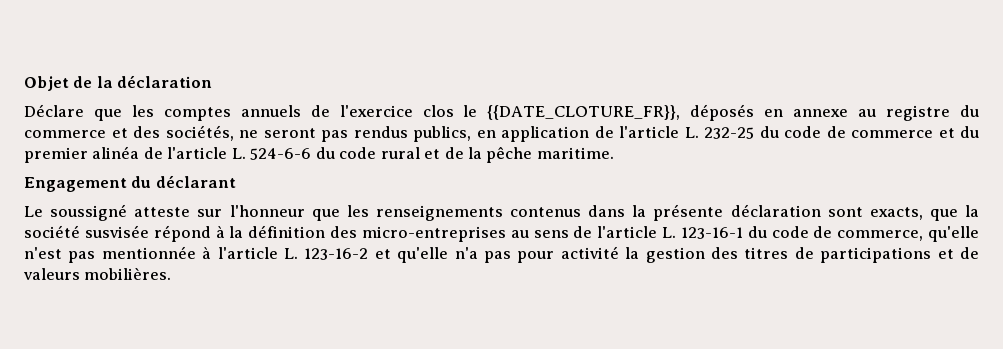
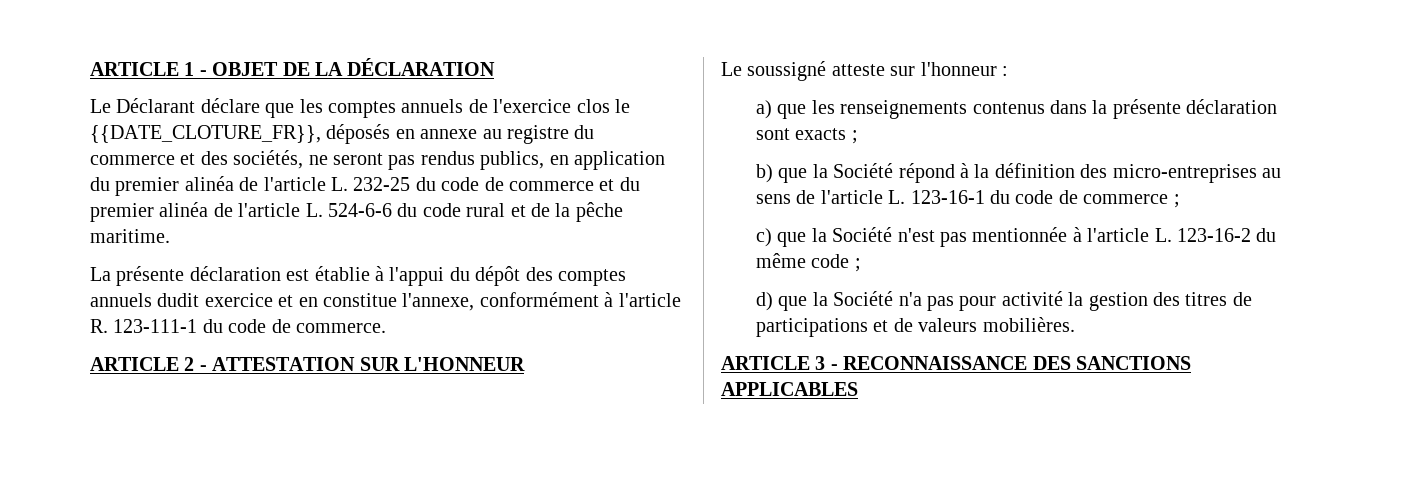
[24,75,213,91] [24,104,84,117] Objet de la déclaration // Déclare -> [90,58,496,76] [90,98,260,113] ARTICLE 1 - OBJET DE LA DÉCLARATION // Le Déclarant déclare
(589, 134) none -> [90,176,234,196] du premier alinéa
[24,175,236,192] Engagement du déclarant -> [90,266,626,286] [90,292,681,311] [90,319,386,333] [90,357,525,371] La présente déclaration est établie à l'appui du dépôt des comptes annuels dudit exercice et en constitue l'annexe, conformément à l'article R. 123-111-1 du code de commerce. // ARTICLE 2 - ATTESTATION SUR L'HONNEUR
(305, 211) none -> [1002,66,1008,76] [755,100,772,119] : // a)
[869,205,979,221] [24,225,149,238] exacts, que la société susvisée -> [795,128,858,144] [755,163,894,183] exacts ; // b) que la Société
[837,226,980,242] commerce, qu'elle -> [1083,194,1180,208] [755,227,893,247] commerce ; // c) que la Société
[374,247,449,263] et qu'elle -> [1256,228,1277,242] [755,253,861,272] [755,291,894,311] du même code ; // d) que la Société
(172, 273) none -> [721,356,1191,370] [721,382,858,396] // ARTICLE 3 - RECONNAISSANCE DES SANCTIONS APPLICABLES

